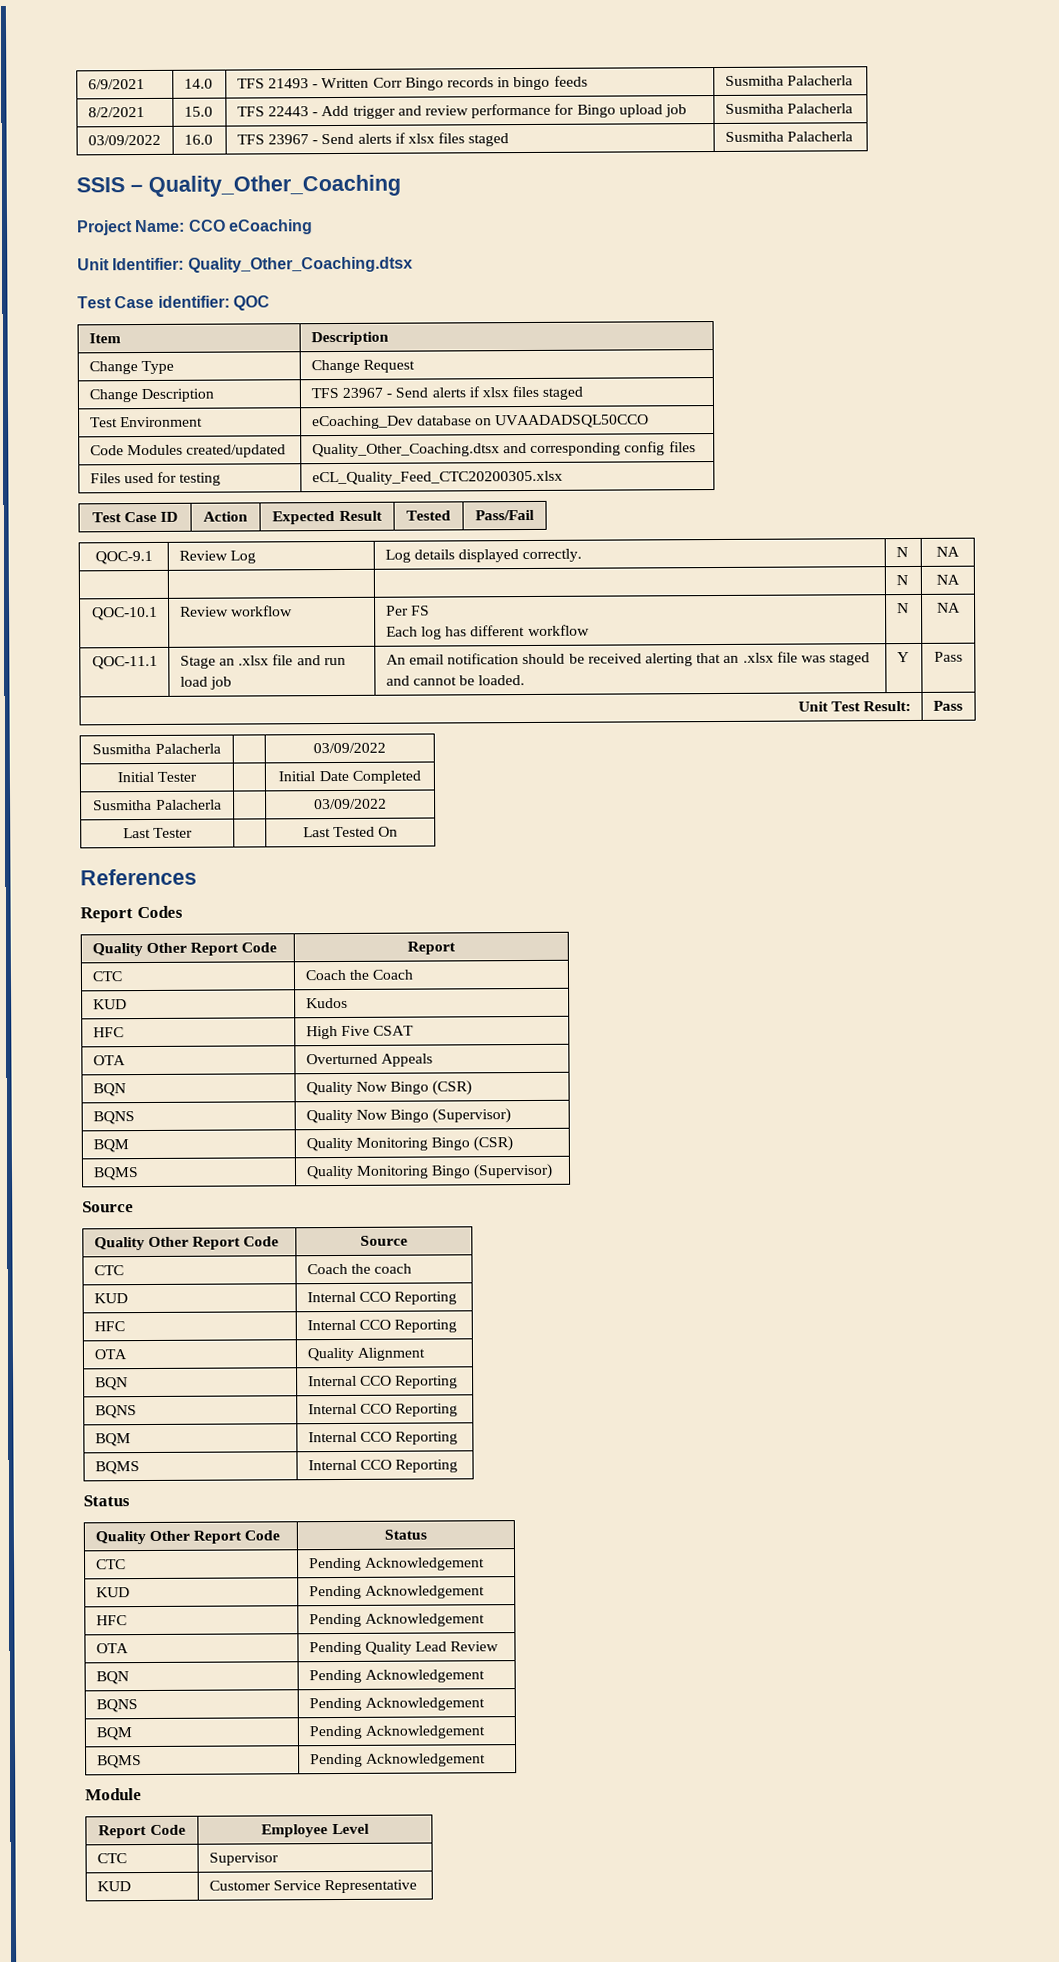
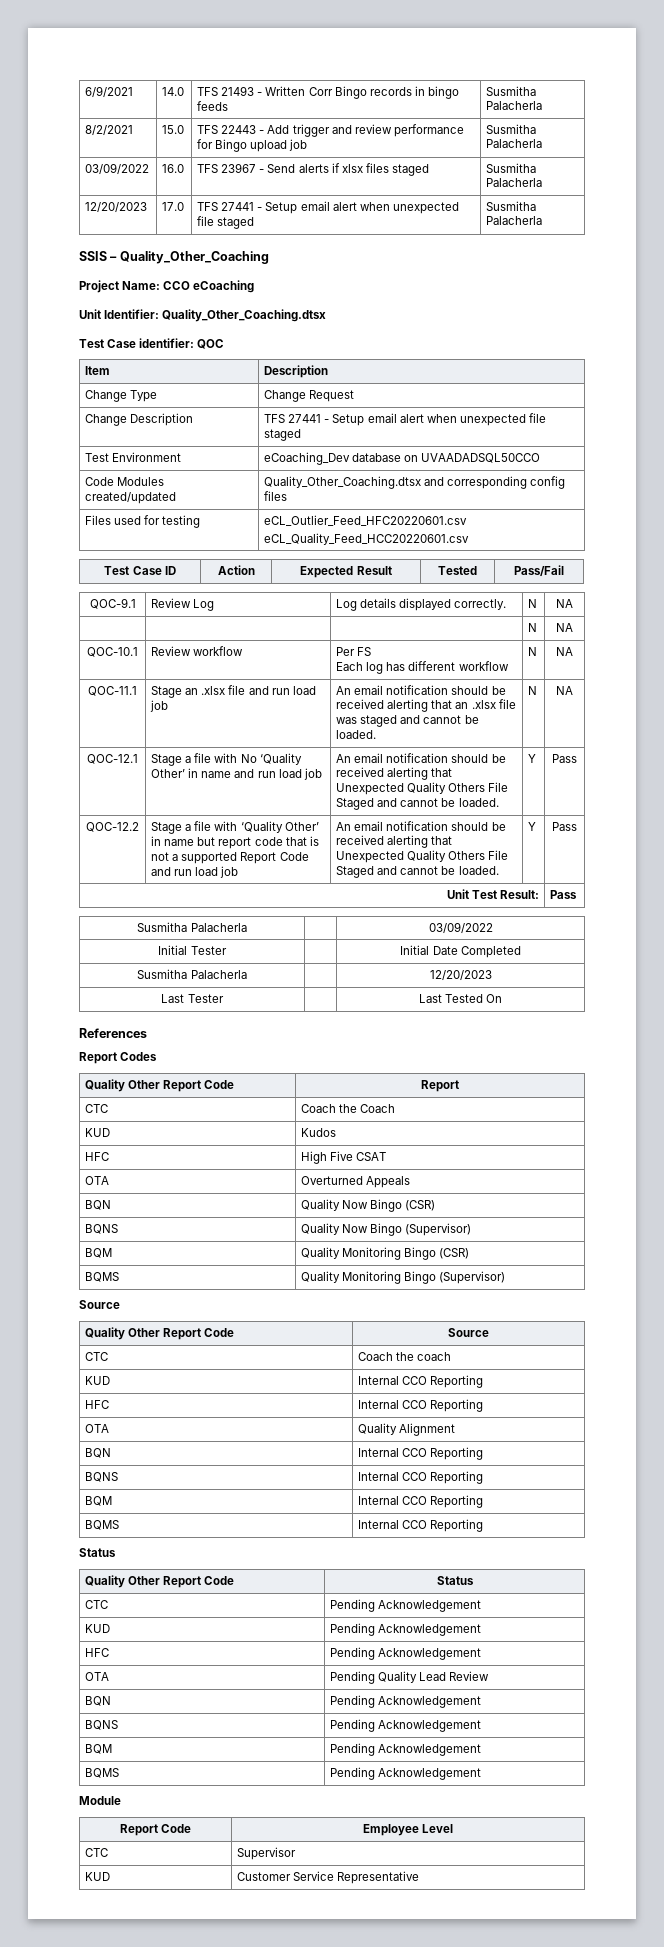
(854, 136) none -> [85,202,148,213] [162,202,185,211] [197,201,459,214] [197,216,255,229] [486,201,537,211] [486,216,543,225] // 12/20/2023 | 17.0 | TFS 27441 - Setup email alert when unexpected file staged | Susmitha Palacherla
[342,385,540,398] 23967 - Send alerts if xlsx files -> [288,413,546,426] 27441 - Setup email alert when unexpected file
[311,470,563,486] eCL_Quality_Feed_CTC20200305.xlsx -> [264,515,468,526] [264,533,470,545] eCL_Outlier_Feed_HFC20220601.csv // eCL_Quality_Feed_HCC20220601.csv
(526, 680) none -> [528,686,538,695] [556,686,573,695] [87,754,138,764] [151,753,302,766] [151,768,322,780] [336,753,506,763] [336,767,453,780] [336,782,509,795] [336,798,499,810] [528,754,537,763] [552,754,577,763] [86,822,139,832] [151,821,319,834] [151,836,319,849] [151,852,309,864] [151,866,239,878] [336,821,506,831] [336,835,453,848] [336,850,509,863] [336,866,499,878] | N | NA // QOC-12.1 | Stage a file with No ‘Quality Other’ in name and run load job | An email notification should be received alerting that Unexpected Quality Others File Staged and cannot be loaded. | Y | Pass // QOC-12.2 | Stage a file with ‘Quality Other’ in name but report code that is not a supported Report Code and run load job | An email notification should be received alerting that Unexpected Quality Others File Staged and cannot be loaded.
[314,798,387,810] 03/09/2022 -> [429,970,492,981] 12/20/2023

